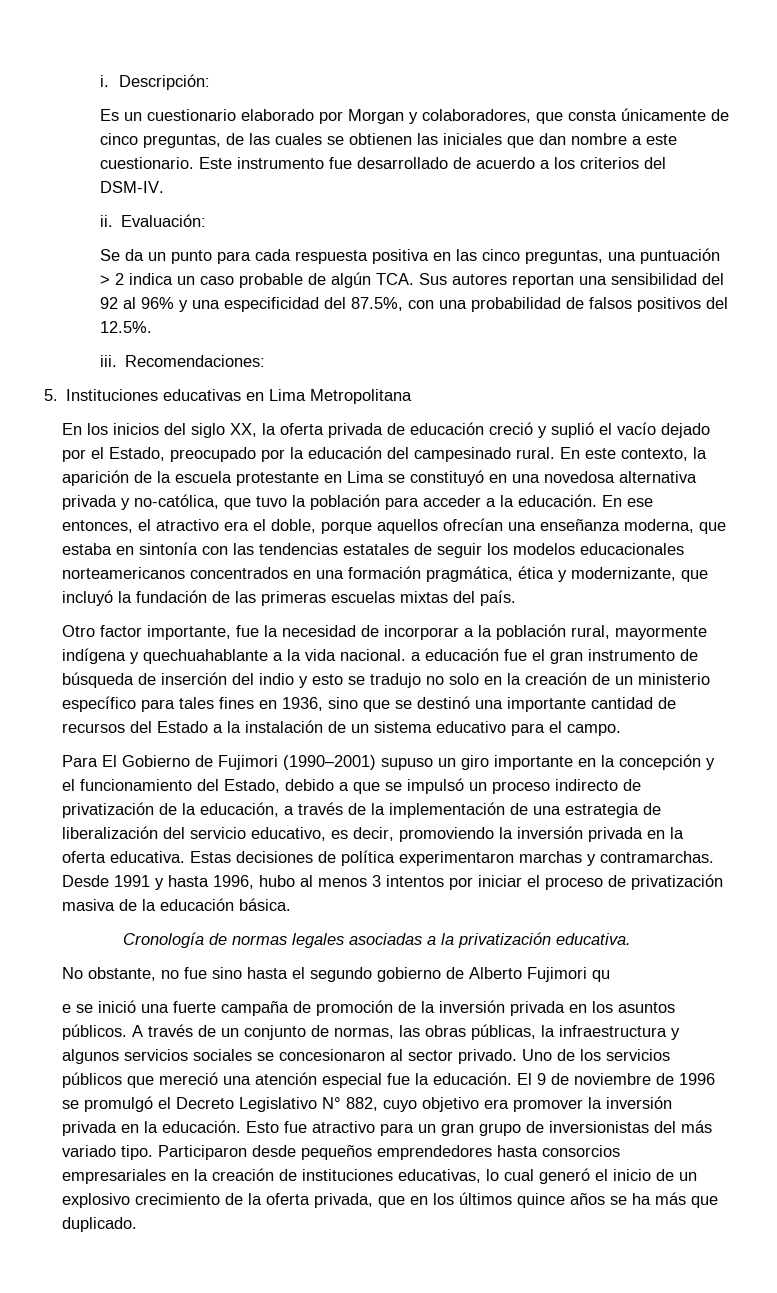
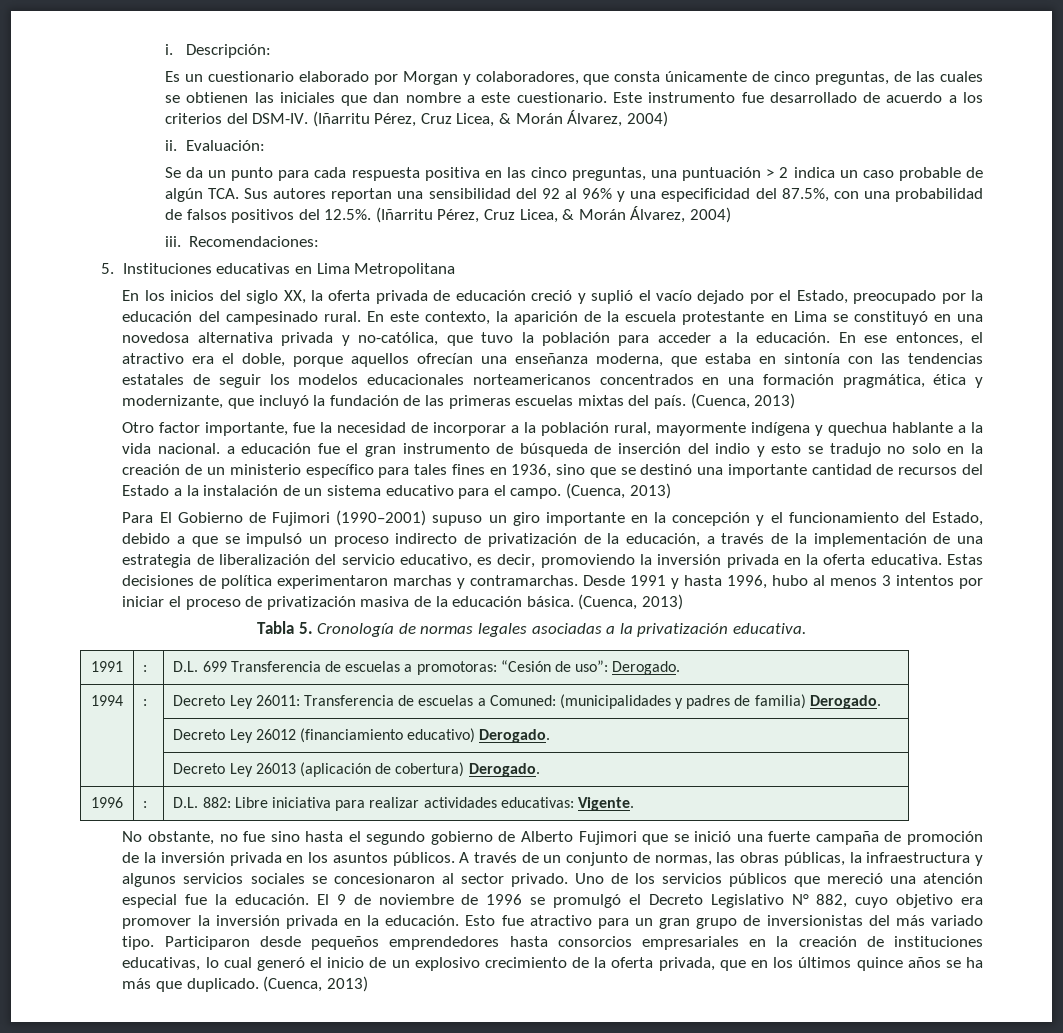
(164, 187) none -> [312,110,668,127] (Iñarritu Pérez, Cruz Licea, & Morán Álvarez, 2004)
(152, 327) none -> [375,206,731,223] (Iñarritu Pérez, Cruz Licea, & Morán Álvarez, 2004)
(517, 598) none -> [690,393,796,409] (Cuenca, 2013)
[143,649,269,664] quechuahablante -> [828,422,954,436] quechua hablante
(622, 730) none -> [565,483,671,499] (Cuenca, 2013)
(292, 904) // -> [578,594,683,610] [257,621,313,634] (Cuenca, 2013) // Tabla 5.
(631, 939) none -> [91,661,123,672] [143,665,148,672] [173,660,681,675] [91,695,123,706] [143,699,148,706] [173,694,881,709] [173,728,551,743] [173,762,540,777] [91,797,123,808] [143,801,148,808] [173,797,634,811] // 1991 | : | D.L. 699 Transferencia de escuelas a promotoras: “Cesión de uso”: Derogado. // 1994 | : | Decreto Ley 26011: Transferencia de escuelas a Comuned: (municipalidades y padres de familia) Derogado. // | | Decreto Ley 26012 (financiamiento educativo) Derogado. // | | Decreto Ley 26013 (aplicación de cobertura) Derogado. // 1996 | : | D.L. 882: Libre iniciativa para realizar actividades educativas: Vigente.
[592,970,611,982] [62,1004,72,1013] qu // e -> [642,834,669,845] que
(138, 1224) none -> [263,976,368,992] (Cuenca, 2013)

